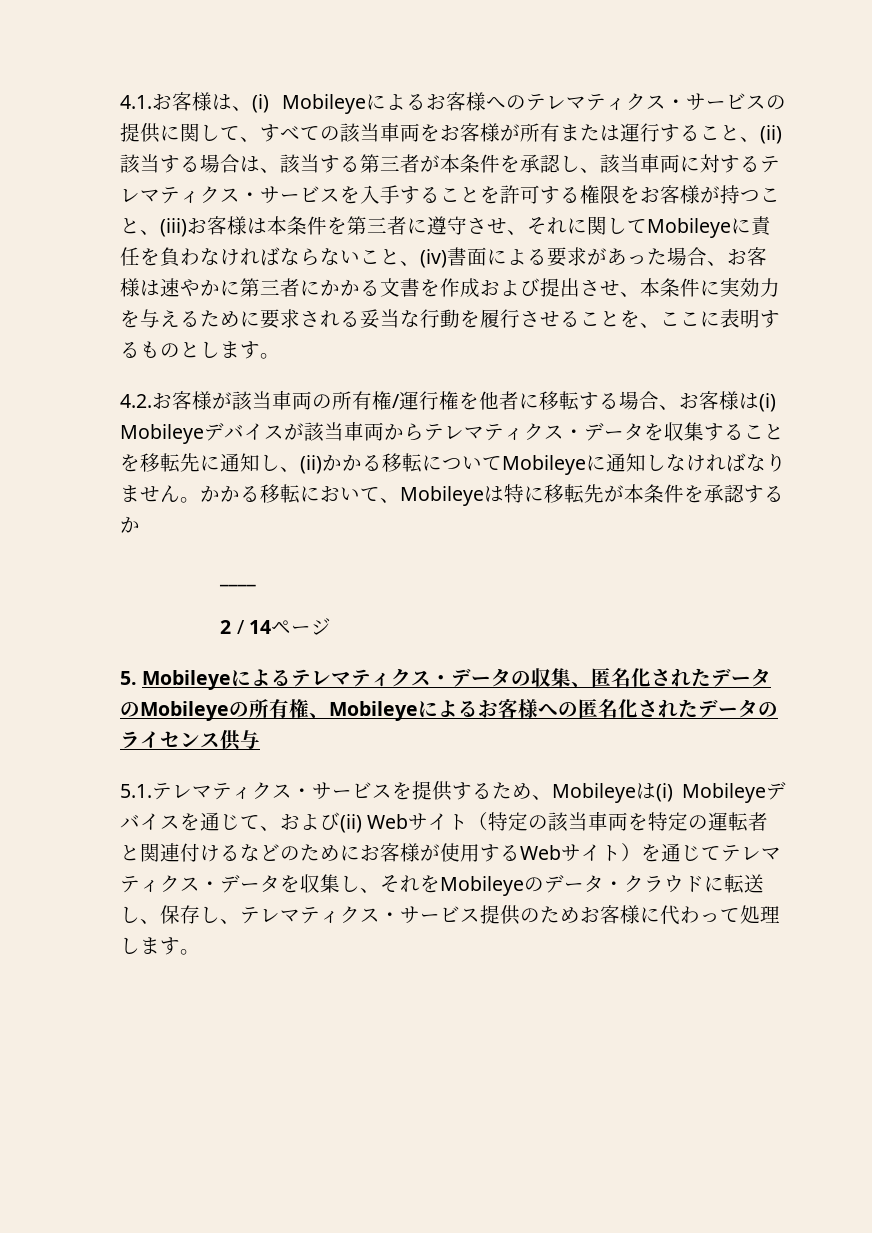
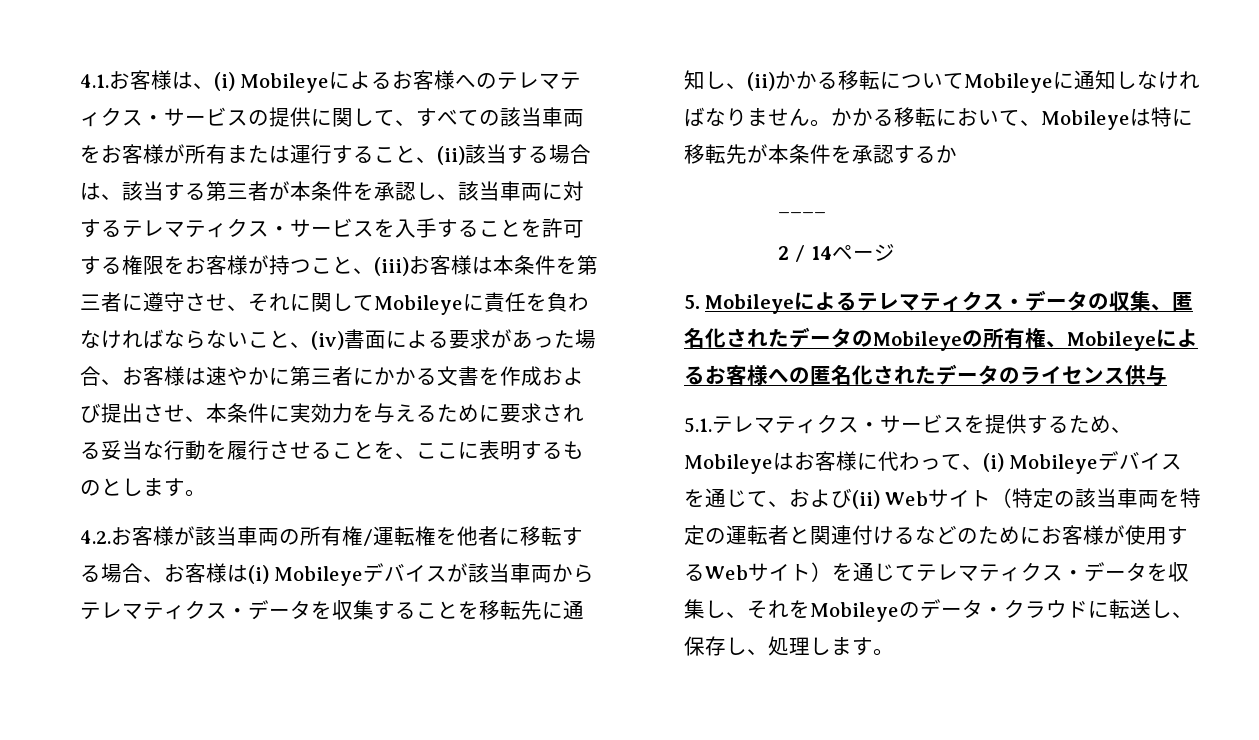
[418,391,439,410] 行 -> [393,526,415,546] 転
(656, 791) none -> [793,451,983,471] お客様に代わって、
[239,905,740,925] テレマティクス・サービス提供のためお客様に代わって -> (768, 652) none

